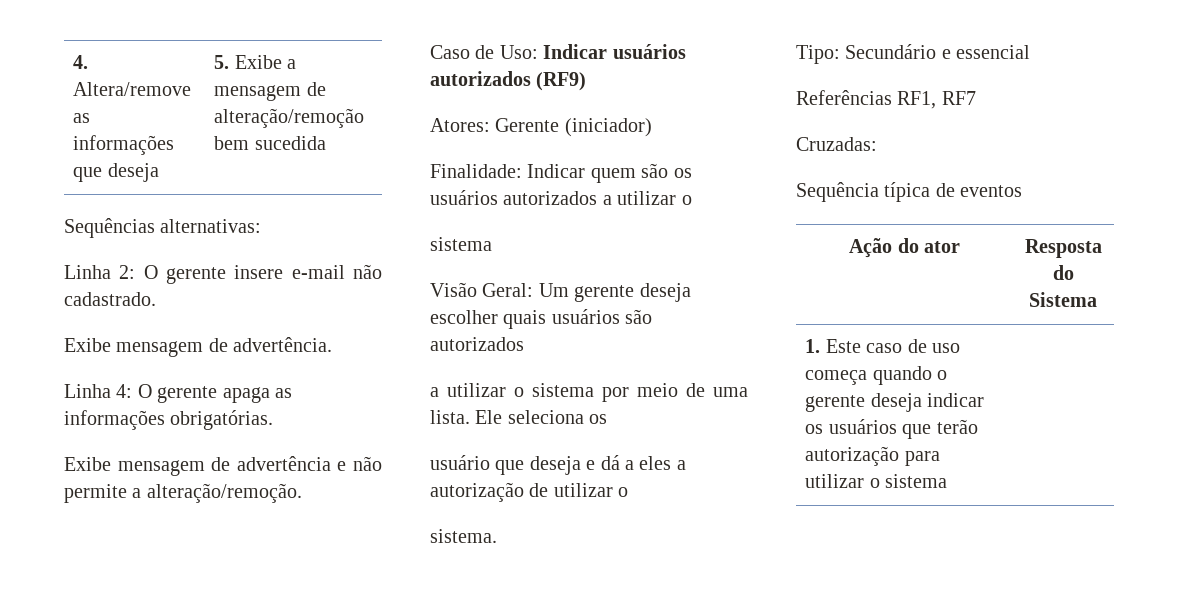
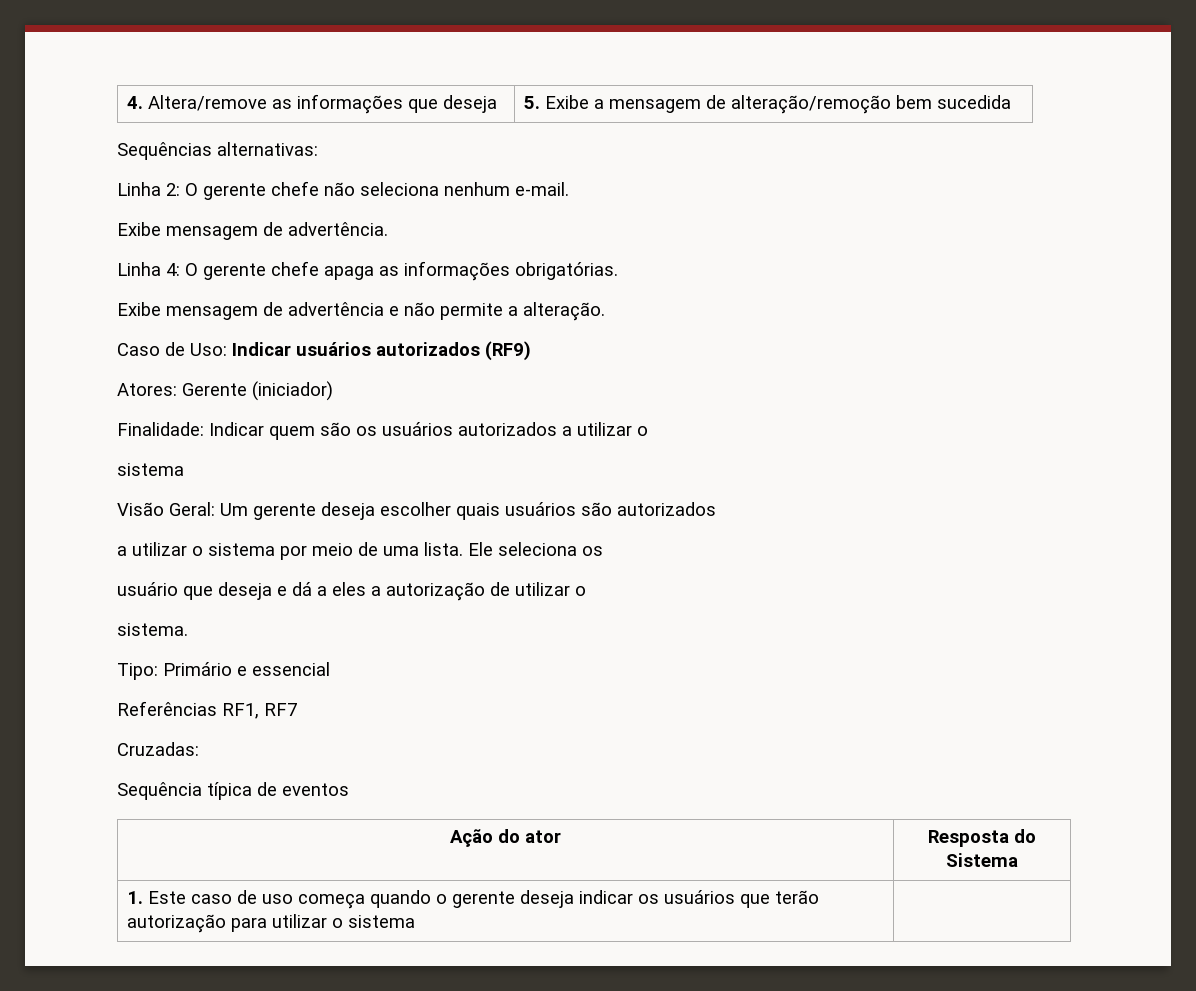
[234,264,383,279] [64,292,156,306] insere e-mail não cadastrado. -> [271,181,569,196] chefe não seleciona nenhum e-mail.
(218, 394) none -> [271,261,319,276] chefe
[146,483,302,503] alteração/remoção. -> [523,302,605,321] alteração.
[845,44,937,59] Secundário -> [163,662,232,676] Primário

